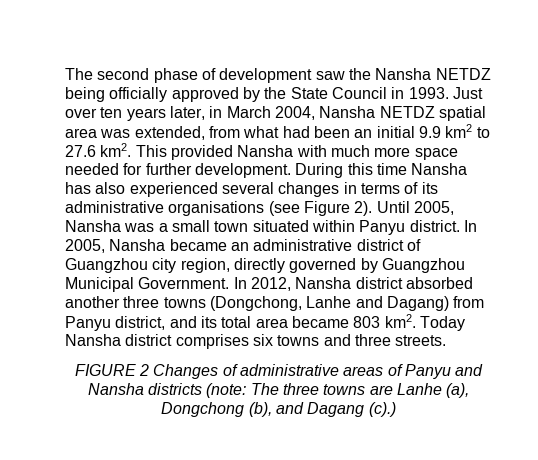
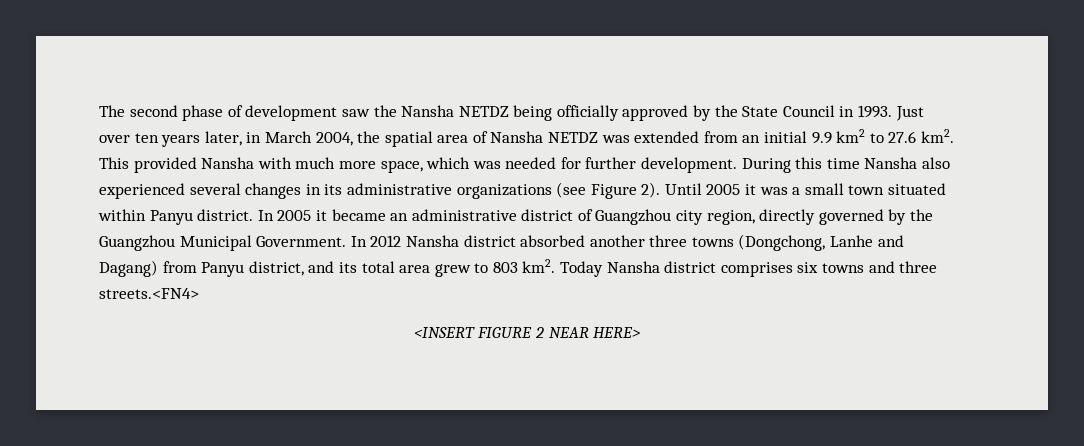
[319,106,486,121] [65,126,350,140] Nansha NETDZ spatial area was extended, from what had been -> [357,131,738,147] the spatial area of Nansha NETDZ was extended from
[414,148,458,160] space -> [380,157,501,173] space, which was
[65,182,91,194] has -> (918, 163) none
[360,182,419,194] terms of -> (321, 189) none
[168,201,265,216] organisations -> [456,184,552,199] organizations
[413,201,454,215] [65,220,121,232] 2005, Nansha -> [706,184,757,195] 2005 it
[65,239,166,253] 2005, Nansha -> [277,210,327,221] 2005 it
(378, 265) none -> [910,209,934,221] the
[250,277,291,291] 2012, -> [370,235,402,247] 2012
[291,316,349,328] became -> [434,263,489,277] grew to
[395,335,447,346] [74,364,484,379] [87,383,470,398] [161,402,396,417] streets. // FIGURE 2 Changes of administrative areas of Panyu and Nansha districts (note: The three towns are Lanhe (a), Dongchong (b), and Dagang (c).) -> [99,288,199,299] [413,327,641,338] streets.<FN4> // <INSERT FIGURE 2 NEAR HERE>

